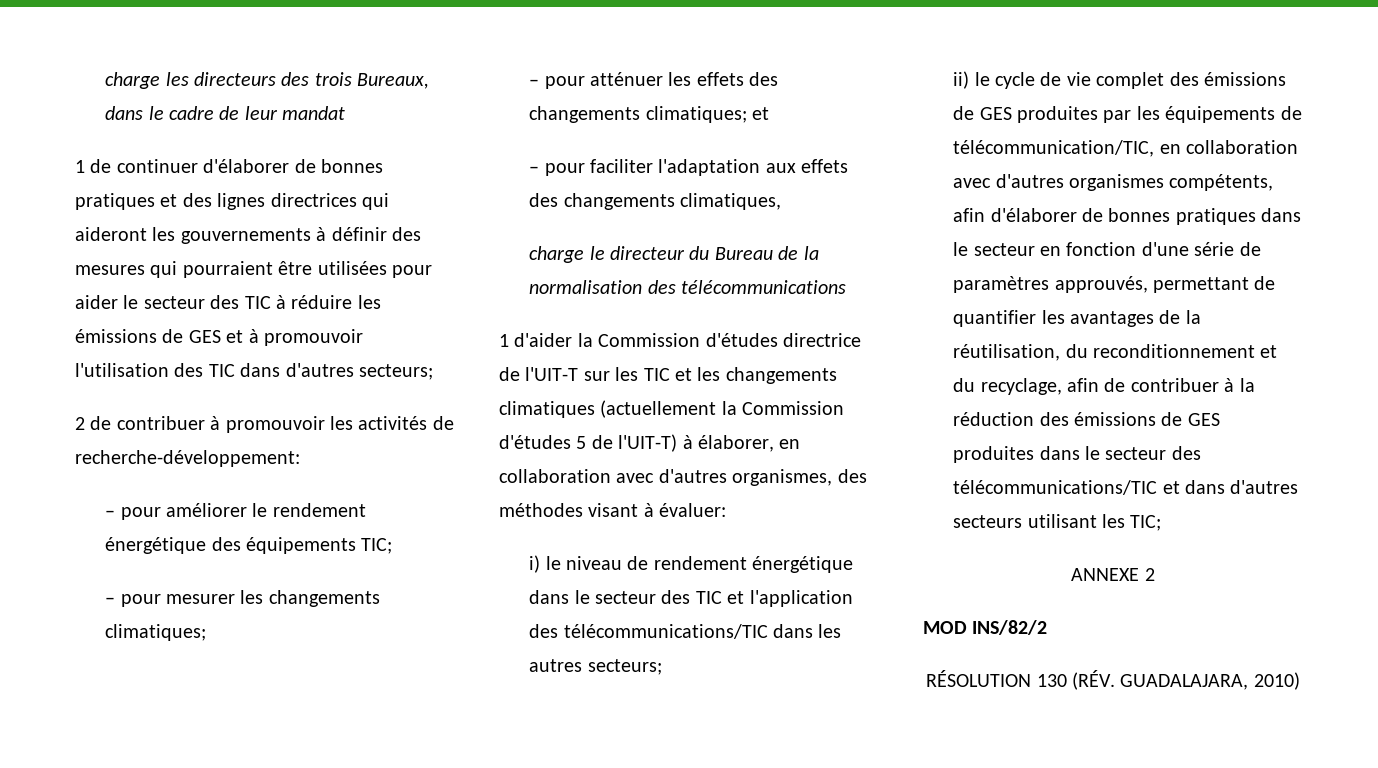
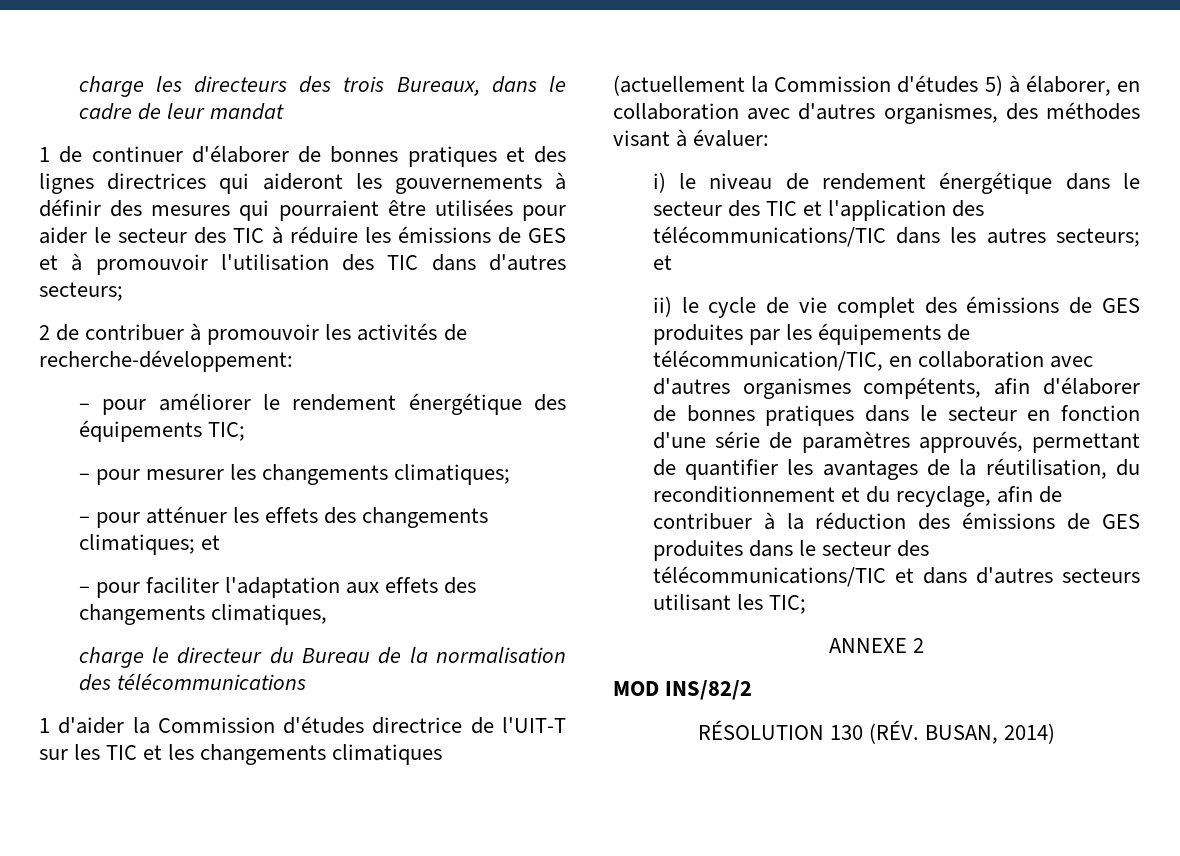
[576,434,678,452] 5 de l'UIT-T) -> [984,75,1003,96] 5)
(662, 667) none -> [652,255,672,270] et
[1120,672,1300,690] GUADALAJARA, 2010) -> [925,723,1056,744] BUSAN, 2014)

